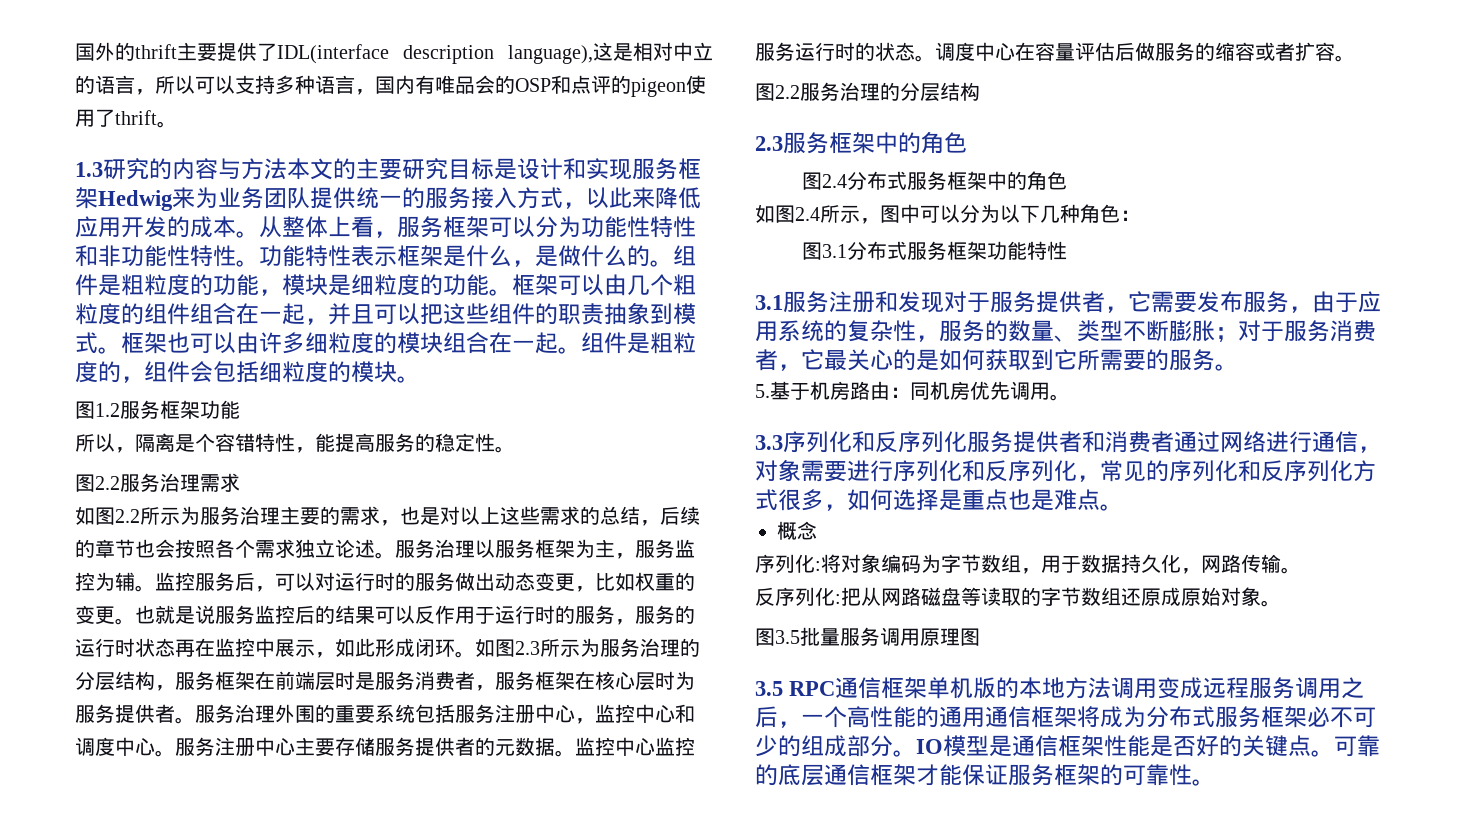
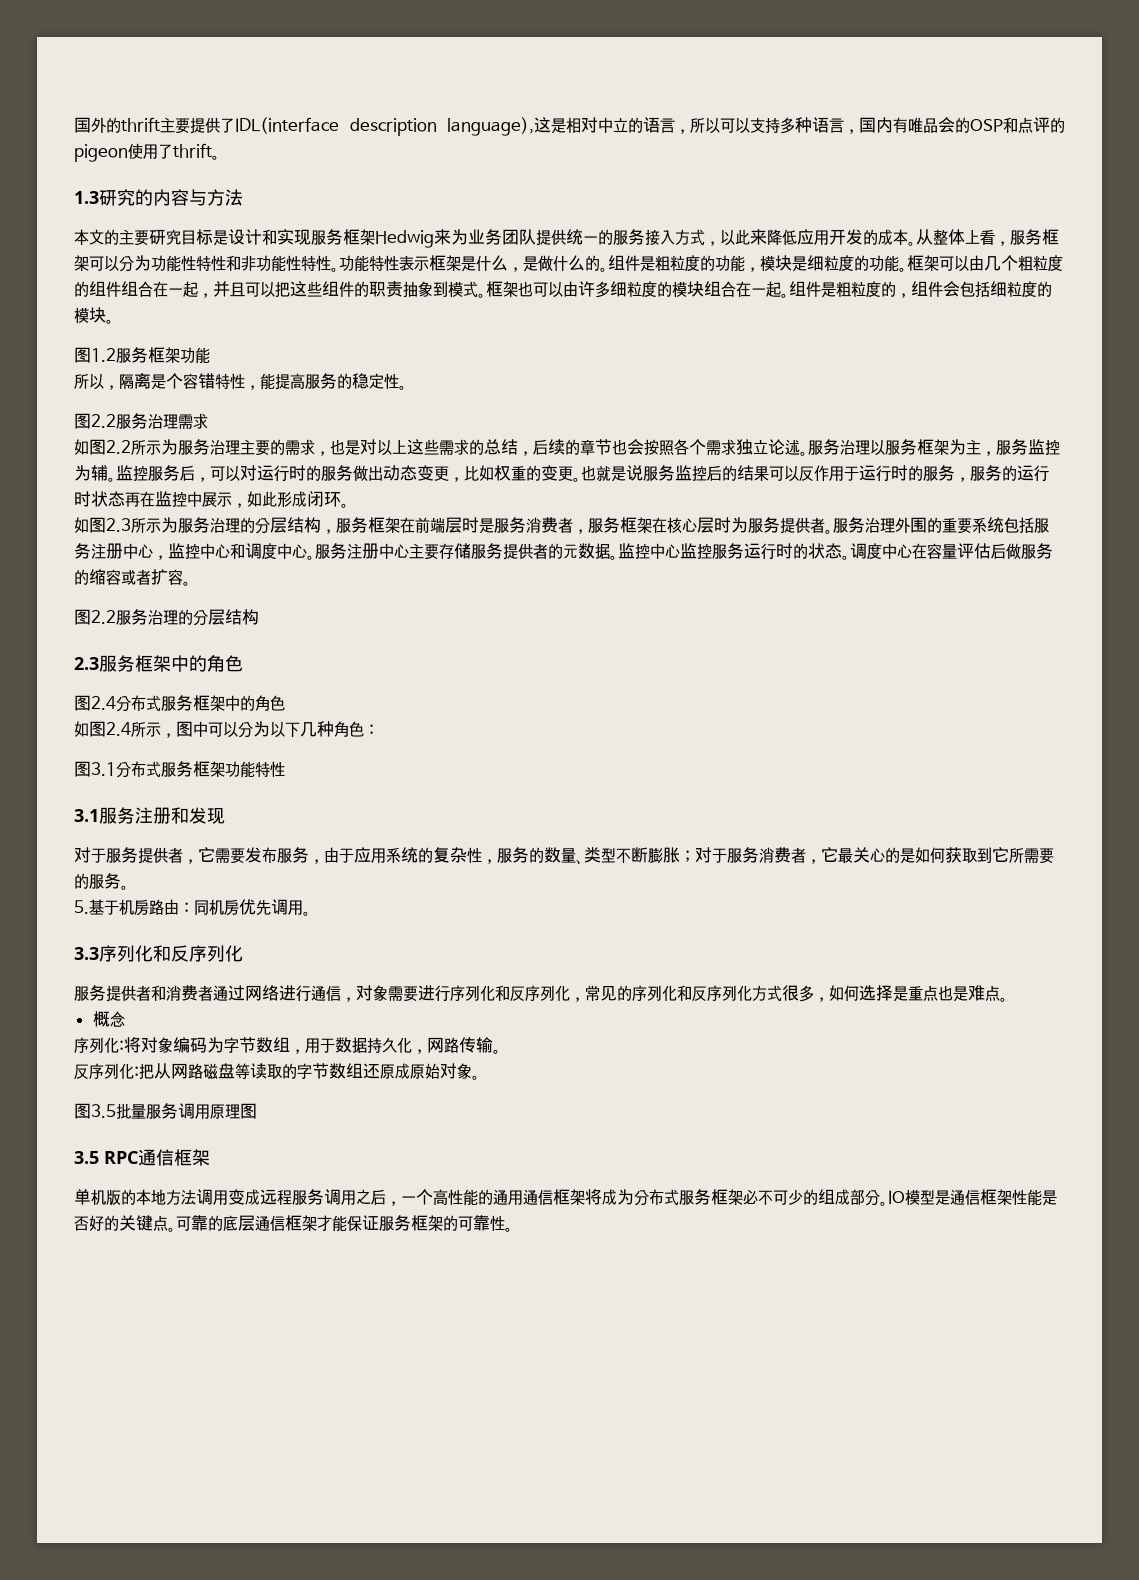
(287, 169) none -> (243, 197) //
(475, 654) none -> (349, 505) //
(944, 302) none -> (225, 816) //
(967, 442) none -> (243, 953) //
(928, 688) none -> (210, 1157) //

